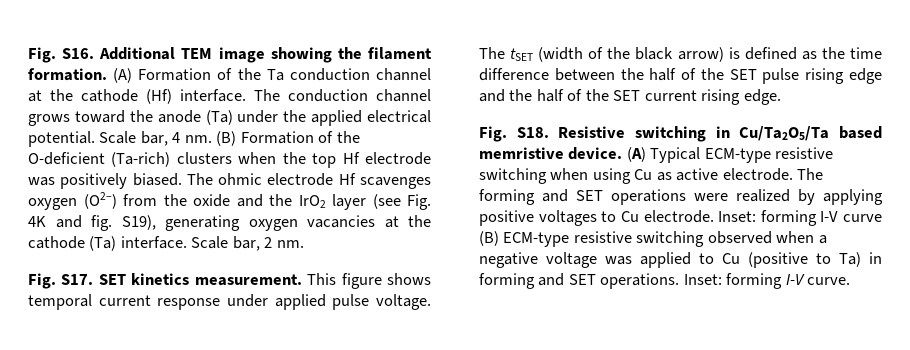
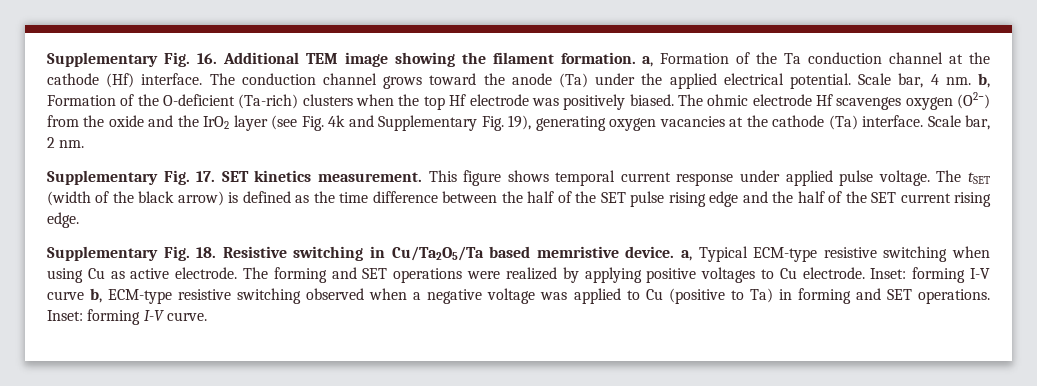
[28,47,95,63] Fig. S16. -> [47,52,217,67] Supplementary Fig. 16.
[113,68,133,83] (A) -> [642,56,654,67] a,
[216,131,237,146] (B) -> [978,73,991,88] b,
[28,215,156,231] 4K and fig. S19), -> [328,115,532,131] 4k and Supplementary Fig. 19),
[28,273,94,289] Fig. S17. -> [47,170,216,185] Supplementary Fig. 17.
[479,126,549,142] Fig. S18. -> [47,246,217,261] Supplementary Fig. 18.
[626,147,646,162] (A) -> [681,250,693,261] a,
[479,231,499,246] (B) -> [90,288,103,303] b,

